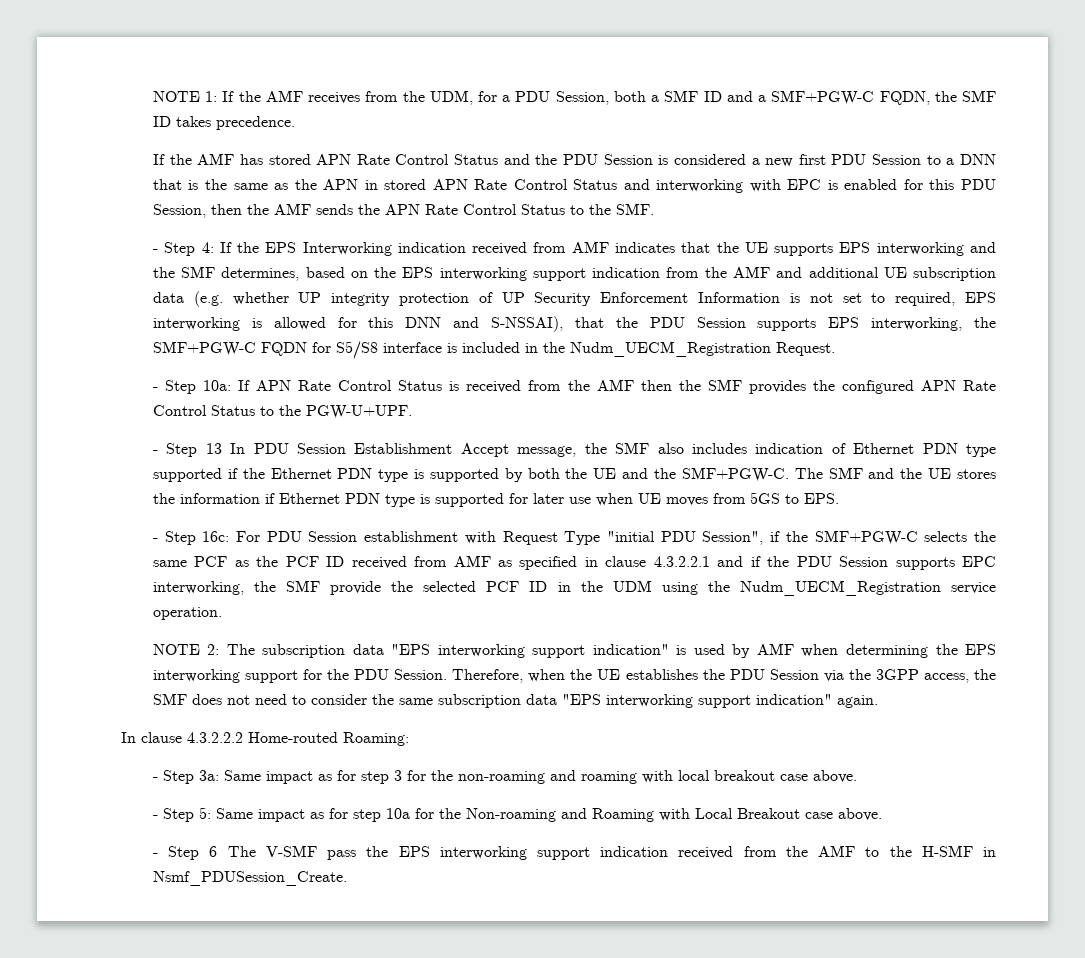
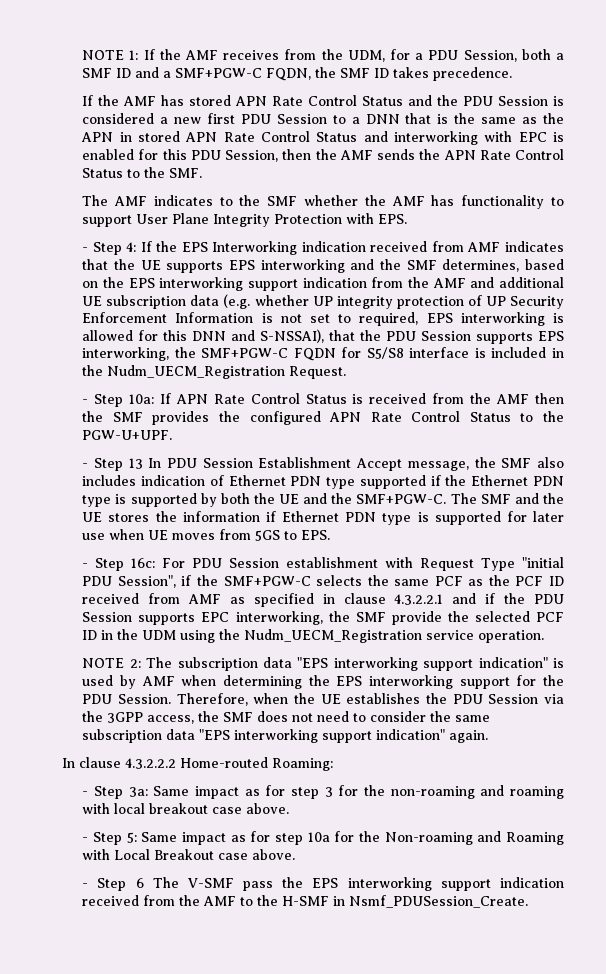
(654, 209) none -> [82,195,564,209] [82,213,408,227] // The AMF indicates to the SMF whether the AMF has functionality to support User Plane Integrity Protection with EPS.

